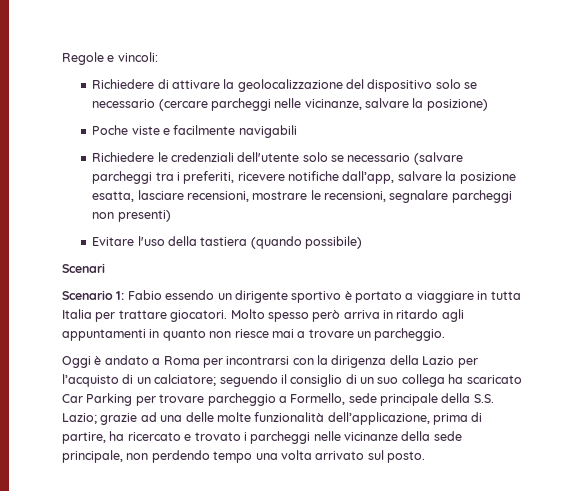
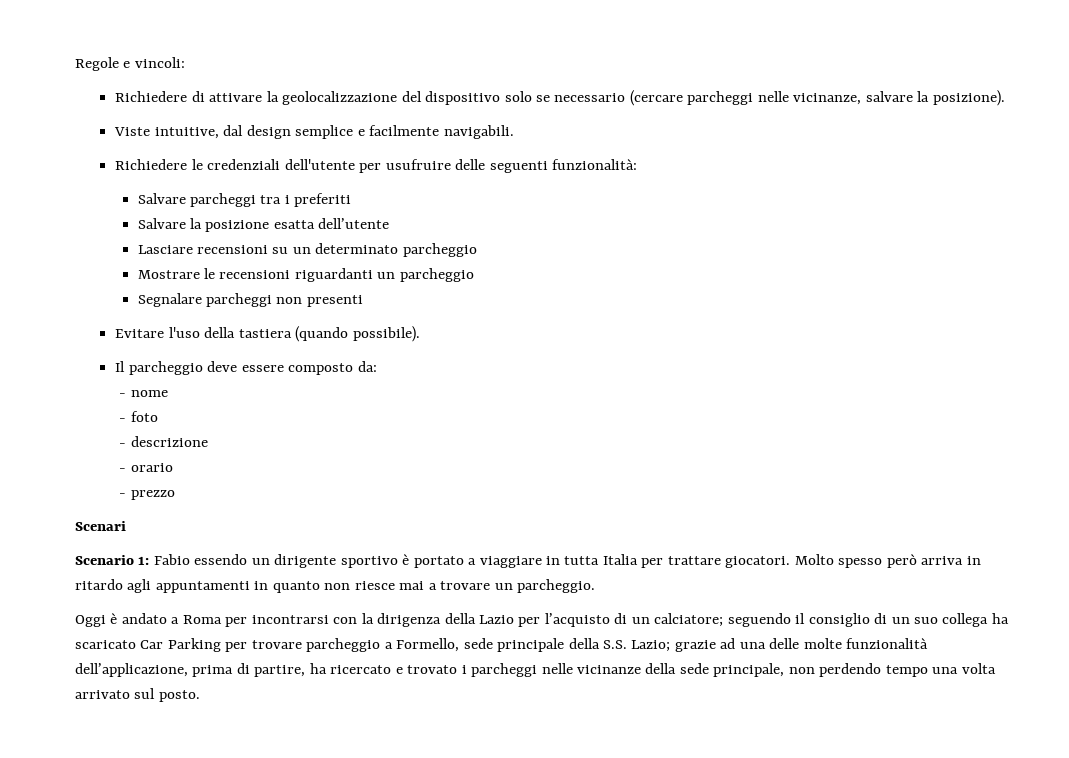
[426,99,488,111] [92,125,160,135] posizione) // Poche viste -> [932,90,1005,106] [114,125,354,139] posizione). // Viste intuitive, dal design semplice
[238,125,297,138] navigabili -> [443,125,514,139] navigabili.
[302,152,463,165] [92,171,516,184] [92,190,449,203] solo se necessario (salvare parcheggi tra i preferiti, ricevere notifiche dall’app, salvare la posizione esatta, lasciare recensioni, mostrare le recensioni, segnalare -> [359,159,637,173] [137,193,352,207] [137,218,390,232] [137,243,477,257] [137,268,474,282] [137,293,202,307] per usufruire delle seguenti funzionalità: // Salvare parcheggi tra i preferiti // Salvare la posizione esatta dell’utente // Lasciare recensioni su un determinato parcheggio // Mostrare le recensioni riguardanti un parcheggio // Segnalare
[117,210,171,222] presenti) -> [306,295,363,307] presenti
[305,236,363,249] possibile) -> [352,326,420,342] [115,361,377,375] [119,390,168,397] [119,411,158,422] [119,436,208,447] [119,463,173,472] [119,490,175,500] possibile). // Il parcheggio deve essere composto da: // - nome // - foto // - descrizione // - orario // - prezzo

